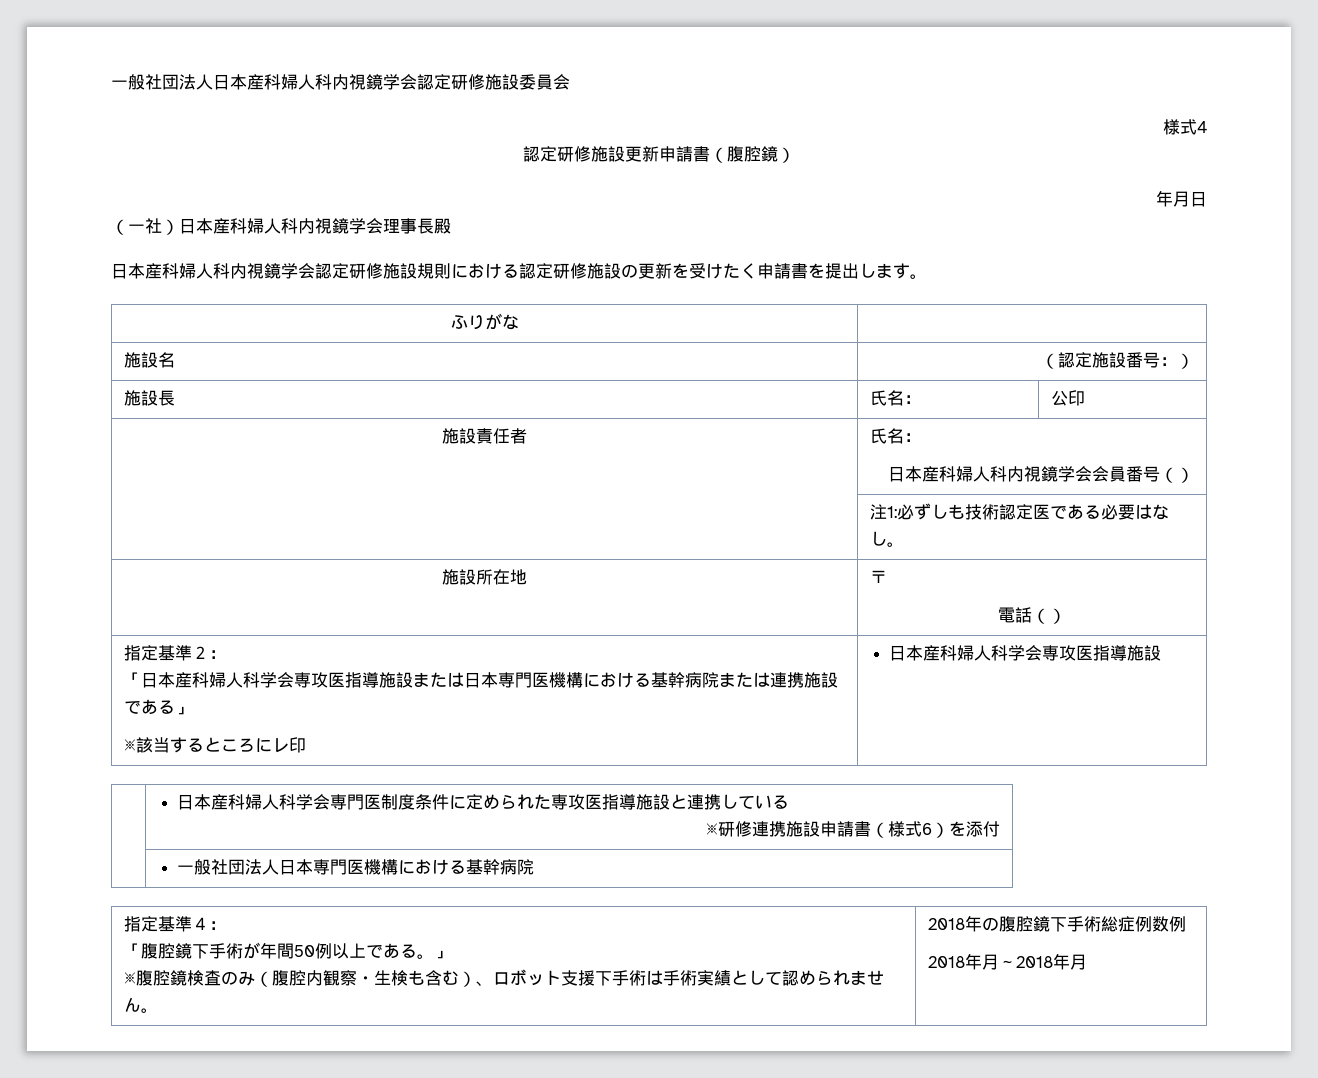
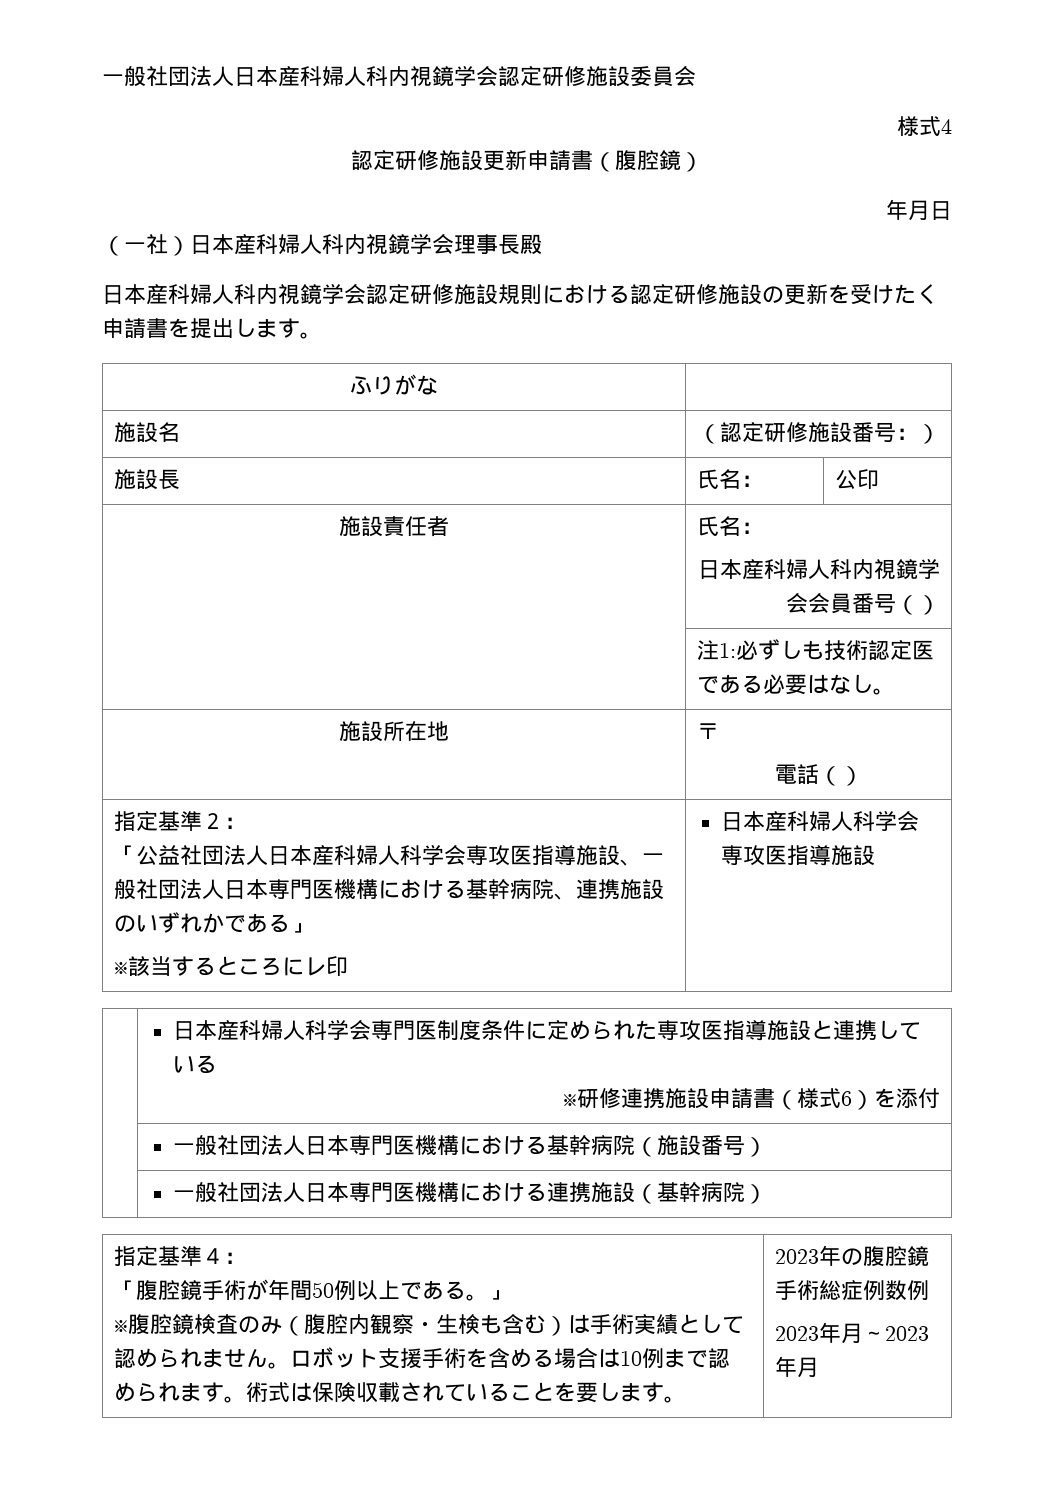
(1092, 360) none -> [763,422,808,442] 研修
[141,672,839,688] 日本産科婦人科学会専攻医指導施設または日本専門医機構における基幹病院または連携施設 -> [136,844,665,866] [114,878,665,900] [114,912,225,933] 公益社団法人日本産科婦人科学会専攻医指導施設、一般社団法人日本専門医機構における基幹病院、連携施設のいずれか
(534, 867) none -> [634,1135,767,1157] [172,1181,767,1204] （施設番号） // | 一般社団法人日本専門医機構における連携施設（基幹病院）
[192,944,210,959] 下 -> (203, 1290) none
[476,969,647,986] 、ロボット支援下手術 -> (569, 1326) none
[928,918,966,930] | 2018 -> [290,1347,731,1369] [114,1382,687,1403] [775,1249,820,1264] ロボット支援手術を含める場合は10例まで認められます。術式は保険収載されていることを要します。 | 2023
[1050,917,1068,932] 下 -> (930, 1256) none
[928,953,1054,970] 2018年月～2018 -> [775,1322,930,1344] 2023年月～2023

